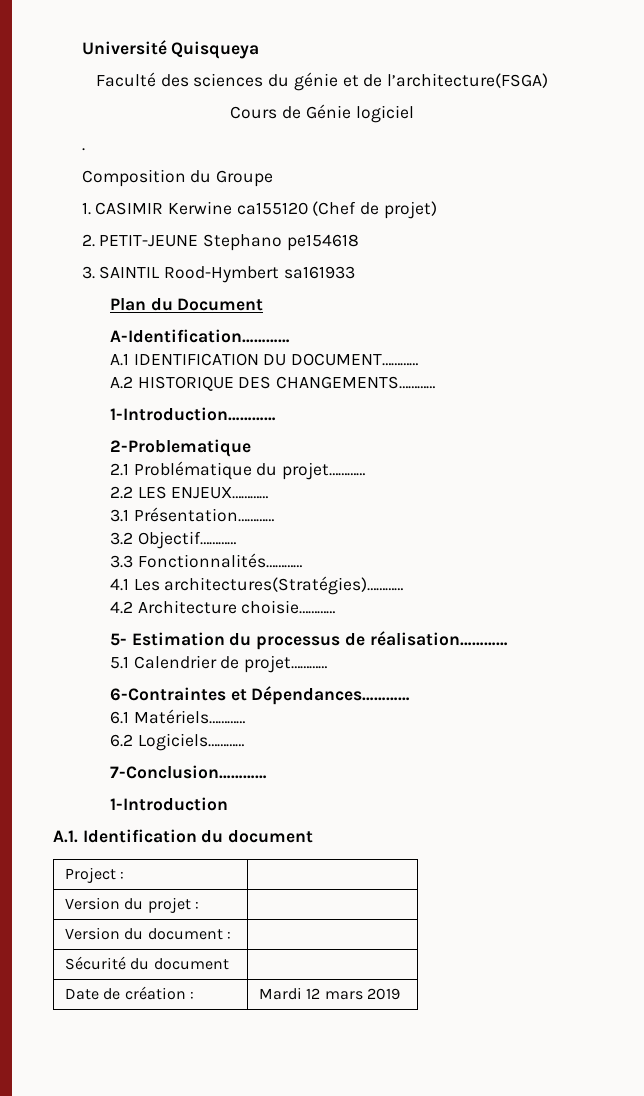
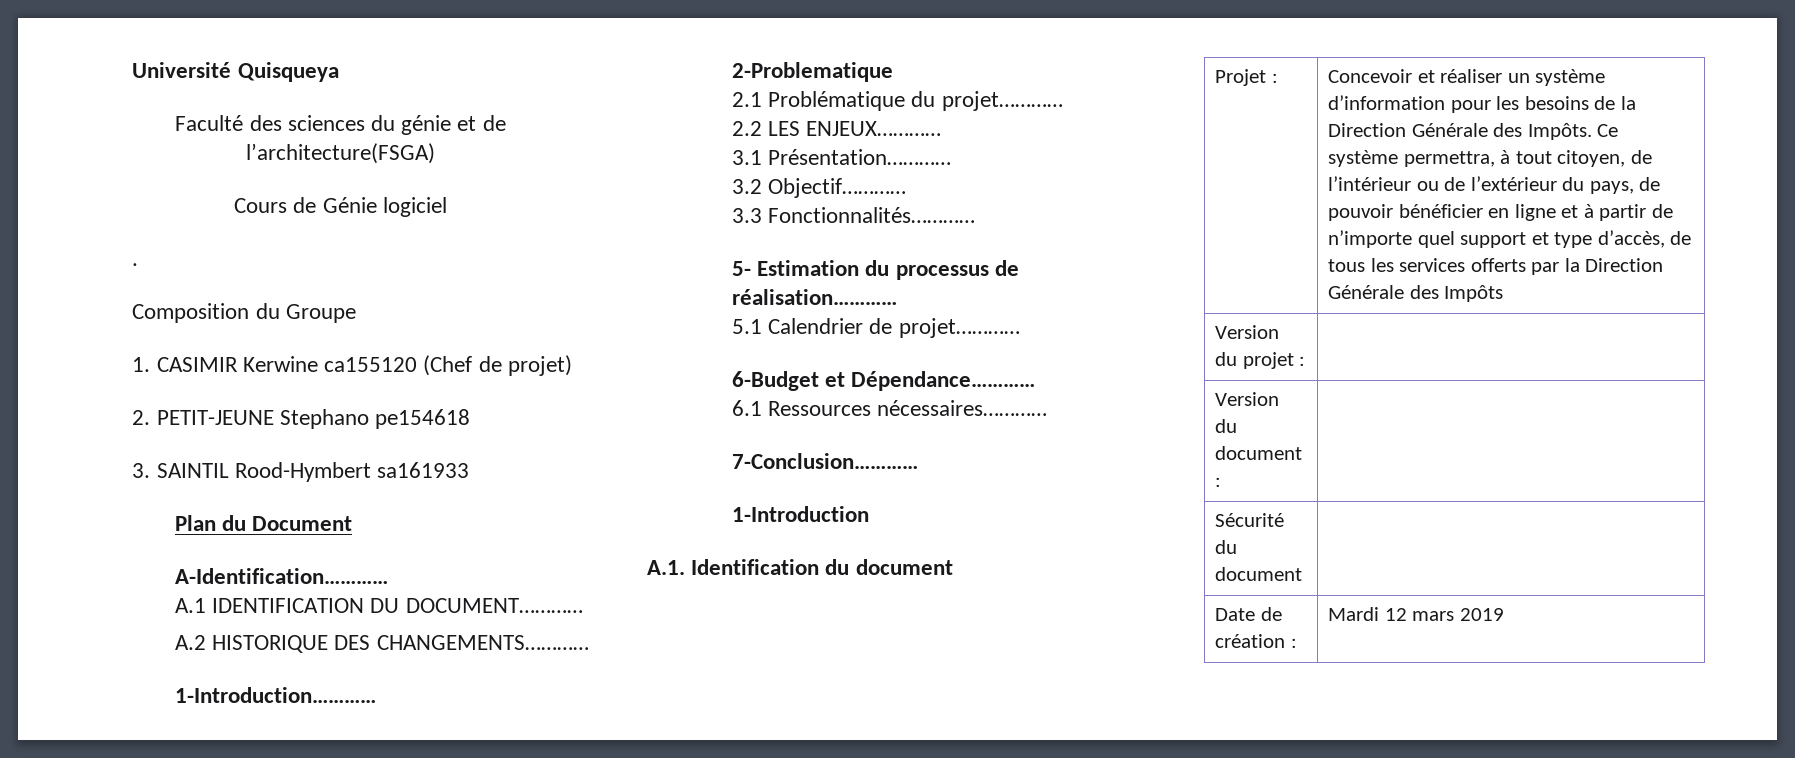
[110,576,404,595] [110,600,336,614] // 4.1 Les architectures(Stratégies)………… // 4.2 Architecture choisie………… -> (976, 215) none
[110,686,411,705] [110,709,245,724] [110,733,244,751] 6-Contraintes et Dépendances………… // 6.1 Matériels………… // 6.2 Logiciels………… -> [731,371,1036,391] [731,400,1048,416] 6-Budget et Dépendance………… // 6.1 Ressources nécessaires…………
[64,867,125,883] Project : | -> [1215,69,1278,86] [1328,69,1606,86] [1328,95,1636,113] [1328,123,1619,140] [1328,150,1652,167] [1328,176,1661,194] [1328,204,1674,221] [1328,230,1692,248] [1328,258,1664,275] [1328,285,1504,302] Projet : | Concevoir et réaliser un système d’information pour les besoins de la Direction Générale des Impôts. Ce système permettra, à tout citoyen, de l’intérieur ou de l’extérieur du pays, de pouvoir bénéficier en ligne et à partir de n’importe quel support et type d’accès, de tous les services offerts par la Direction Générale des Impôts

